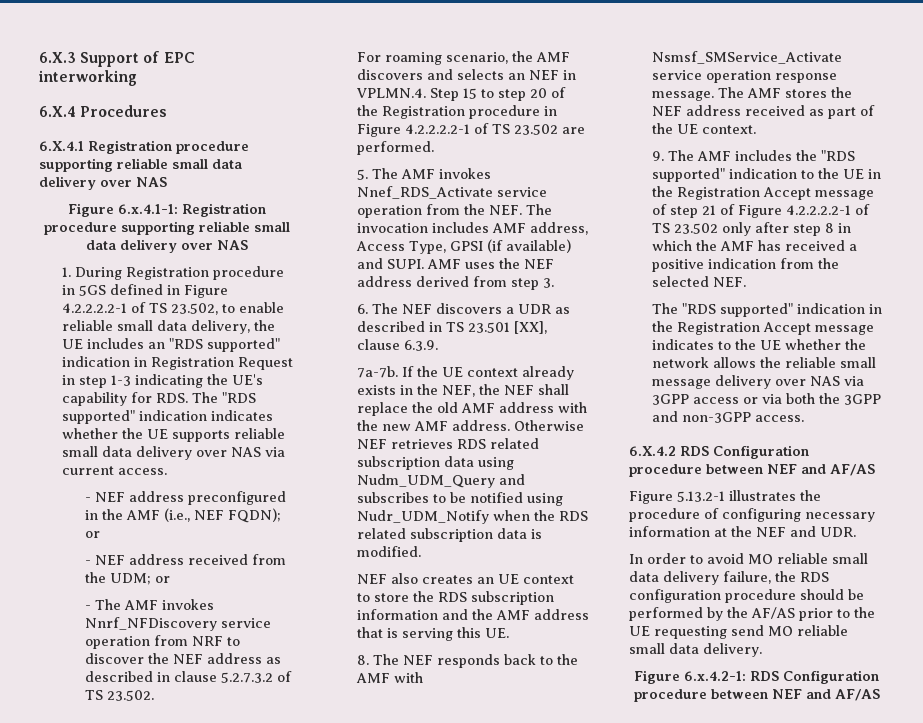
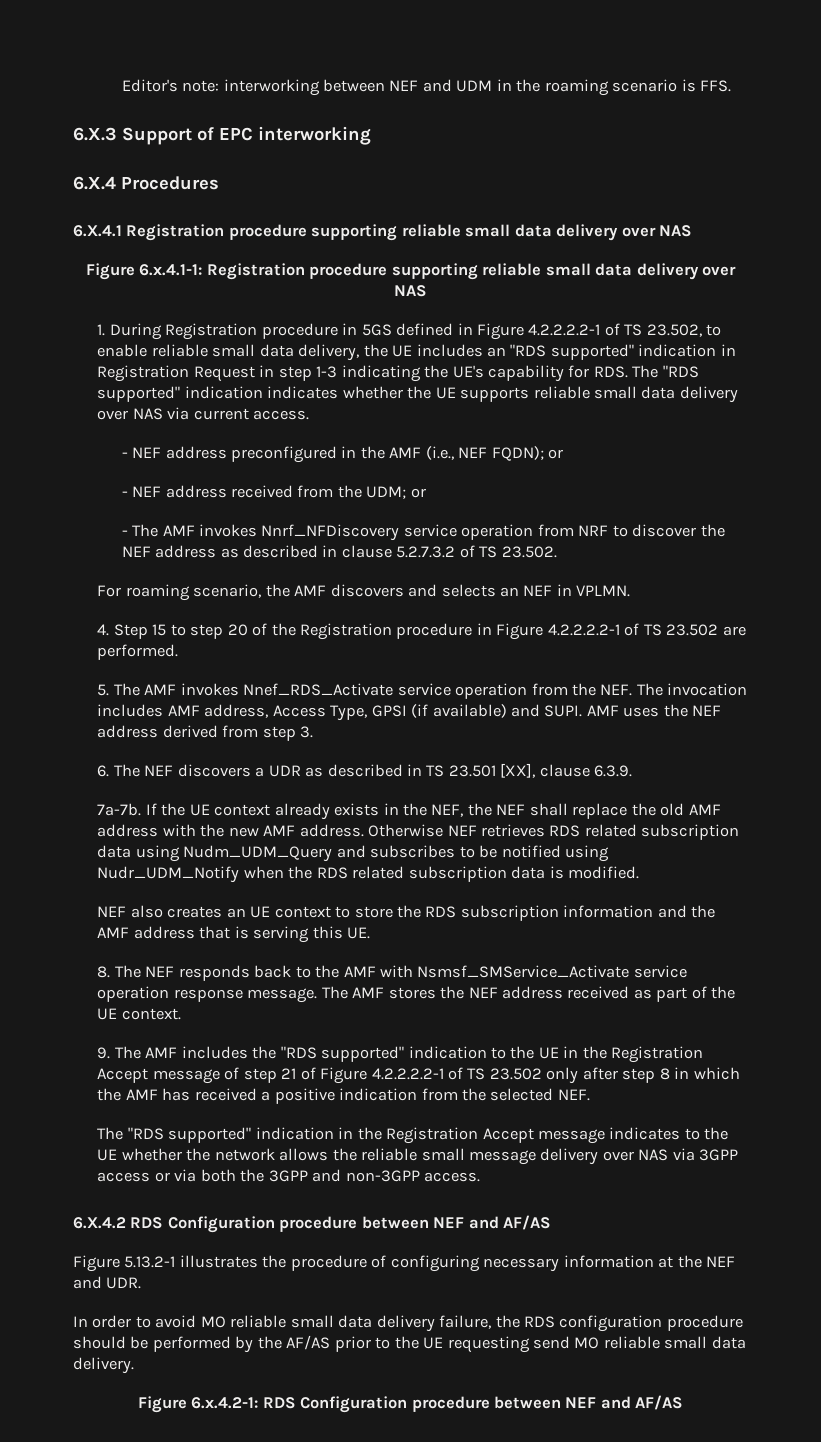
(39, 57) none -> [121,79,732,96] Editor's note: interworking between NEF and UDM in the roaming scenario is FFS. //
[355,88,426,98] VPLMN.4. -> [576,585,631,597] [97,624,110,636] VPLMN. // 4.

